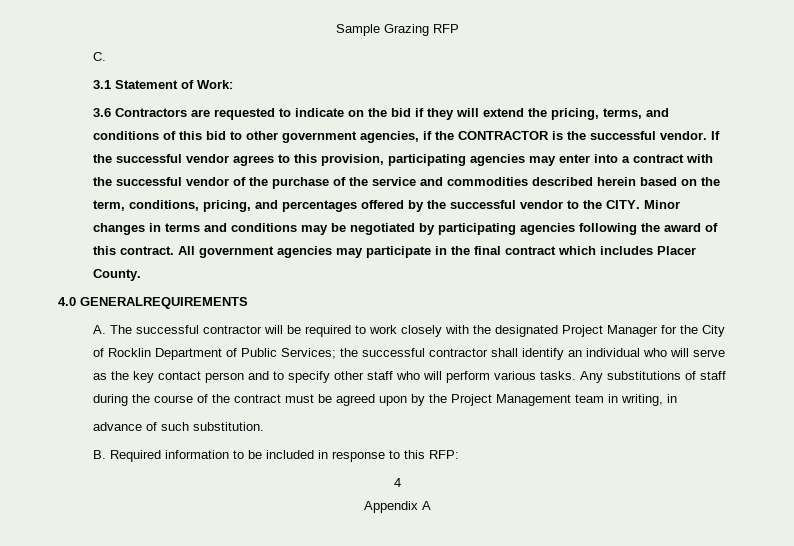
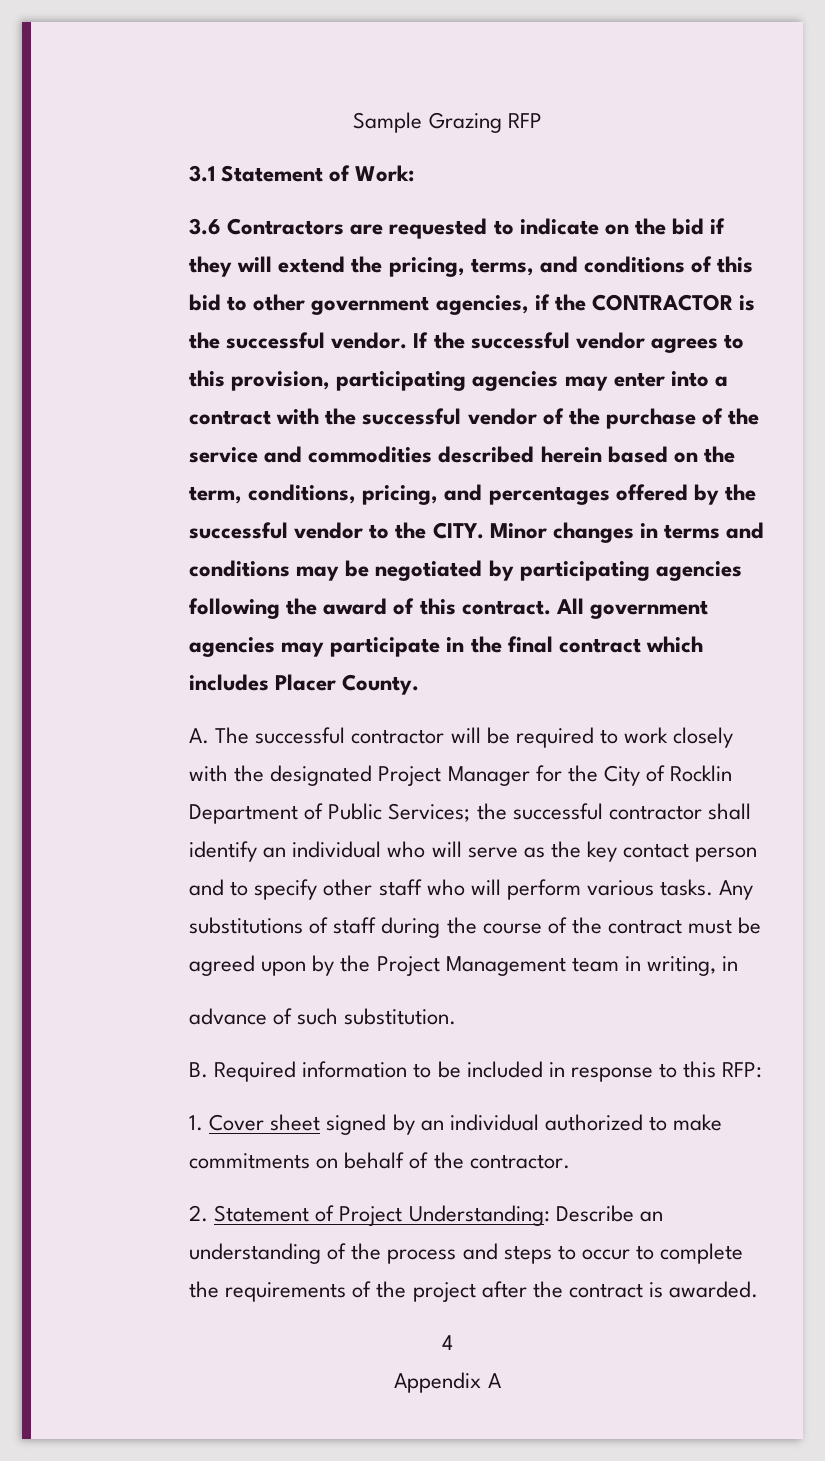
[93,52,107,61] // C. -> (542, 120) none
[58,297,248,309] // 4.0 GENERALREQUIREMENTS -> (420, 684) none
(460, 454) none -> [189,1114,722,1135] [189,1152,570,1169] [189,1205,663,1226] [189,1243,743,1264] [189,1281,758,1302] // 1. Cover sheet signed by an individual authorized to make commitments on behalf of the contractor. // 2. Statement of Project Understanding: Describe an understanding of the process and steps to occur to complete the requirements of the project after the contract is awarded.

